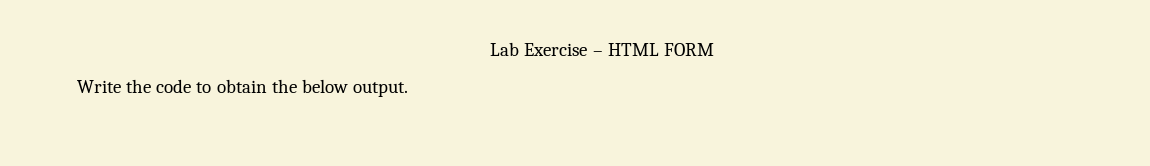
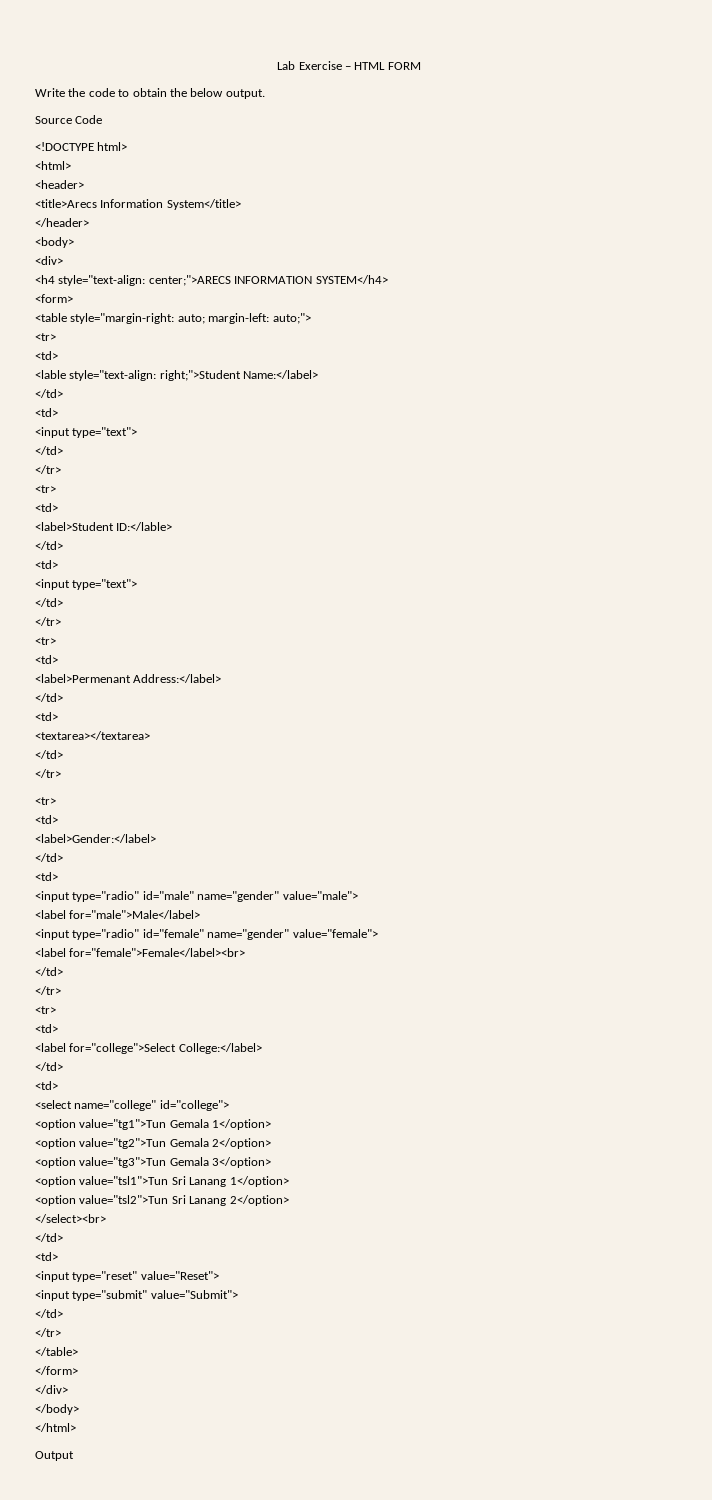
(408, 89) none -> [35,115,103,124] [35,142,128,151] [35,161,71,170] [35,180,84,189] [35,199,241,210] [35,218,89,227] [35,237,74,248] [35,256,63,265] [35,275,388,286] [35,294,73,303] [35,313,311,324] [35,333,56,341] [35,351,58,360] [35,370,319,381] [35,389,63,398] [35,408,58,417] [35,427,138,438] [35,446,63,455] [35,465,61,474] [35,485,56,493] [35,503,58,512] [35,522,173,531] [35,541,63,550] [35,560,58,569] [35,579,138,590] [35,598,63,607] [35,617,61,626] [35,637,56,645] [35,655,58,664] [35,674,222,683] [35,693,63,702] [35,712,58,721] [35,731,150,740] [35,750,63,759] [35,769,61,778] [35,797,56,805] [35,815,58,824] [35,834,156,843] [35,853,63,862] [35,872,58,881] [35,891,358,902] [35,910,201,919] [35,929,378,940] [35,948,246,957] [35,967,63,976] [35,986,61,995] [35,1006,56,1014] [35,1024,58,1033] [35,1043,262,1054] [35,1062,63,1071] [35,1081,58,1090] [35,1100,229,1111] [35,1119,272,1130] [35,1138,272,1149] [35,1157,272,1168] [35,1176,289,1187] [35,1195,289,1206] [35,1214,106,1223] [35,1233,63,1242] [35,1252,58,1261] [35,1271,219,1282] [35,1290,238,1301] [35,1309,63,1318] [35,1328,61,1337] [35,1347,78,1356] [35,1366,78,1375] [35,1385,68,1394] [35,1404,79,1415] [35,1423,76,1432] [35,1451,74,1461] // Source Code // <!DOCTYPE html> // <html> // <header> // <title>Arecs Information System</title> // </header> // <body> // <div> // <h4 style="text-align: center;">ARECS INFORMATION SYSTEM</h4> // <form> // <table style="margin-right: auto; margin-left: auto;"> // <tr> // <td> // <lable style="text-align: right;">Student Name:</label> // </td> // <td> // <input type="text"> // </td> // </tr> // <tr> // <td> // <label>Student ID:</lable> // </td> // <td> // <input type="text"> // </td> // </tr> // <tr> // <td> // <label>Permenant Address:</label> // </td> // <td> // <textarea></textarea> // </td> // </tr> // <tr> // <td> // <label>Gender:</label> // </td> // <td> // <input type="radio" id="male" name="gender" value="male"> // <label for="male">Male</label> // <input type="radio" id="female" name="gender" value="female"> // <label for="female">Female</label><br> // </td> // </tr> // <tr> // <td> // <label for="college">Select College:</label> // </td> // <td> // <select name="college" id="college"> // <option value="tg1">Tun Gemala 1</option> // <option value="tg2">Tun Gemala 2</option> // <option value="tg3">Tun Gemala 3</option> // <option value="tsl1">Tun Sri Lanang 1</option> // <option value="tsl2">Tun Sri Lanang 2</option> // </select><br> // </td> // <td> // <input type="reset" value="Reset"> // <input type="submit" value="Submit"> // </td> // </tr> // </table> // </form> // </div> // </body> // </html> // Output

